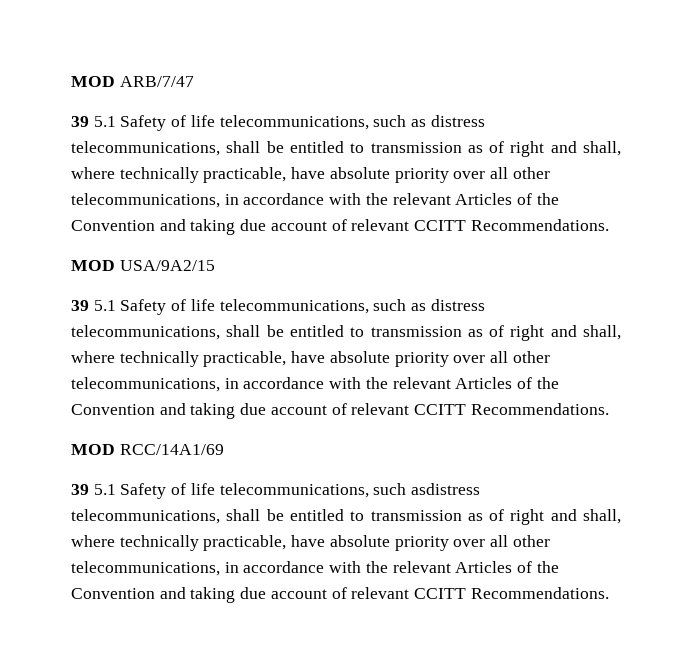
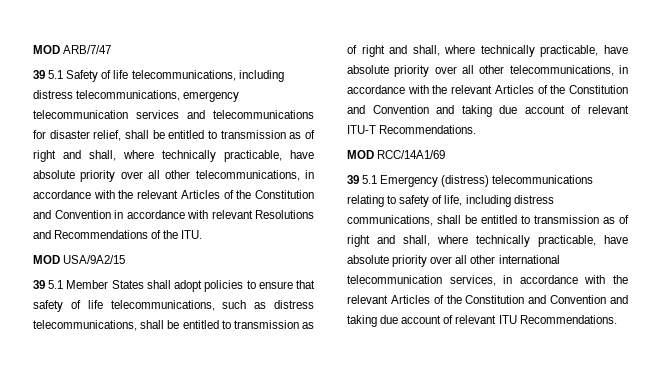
(369, 122) none -> [238,70,284,82] [33,90,240,102] [33,110,314,119] [33,130,315,141] [33,150,314,162] [33,170,314,182] [33,190,314,199] [33,210,314,219] [33,230,203,239] [33,255,126,264] [33,280,316,292] [33,300,215,312] including distress telecommunications, emergency telecommunication services and telecommunications for disaster relief, shall be entitled to transmission as of right and shall, where technically practicable, have absolute priority over all other telecommunications, in accordance with the relevant Articles of the Constitution and Convention in accordance with relevant Resolutions and Recommendations of the ITU. // MOD USA/9A2/15 // 39 5.1 Member States shall adopt policies to ensure that safety of life telecommunications,
[71,219,609,235] [71,260,215,271] [71,299,485,315] [71,325,220,340] Convention and taking due account of relevant CCITT Recommendations. // MOD USA/9A2/15 // 39 5.1 Safety of life telecommunications, such as distress telecommunications, -> [569,85,628,94] [347,105,629,117] [347,125,477,134] [347,150,446,159] [347,175,594,187] [347,195,554,207] [347,215,433,226] Constitution and Convention and taking due account of relevant ITU-T Recommendations. // MOD RCC/14A1/69 // 39 5.1 Emergency (distress) telecommunications relating to safety of life, including distress communications,
[71,377,559,392] [71,403,609,419] [71,444,224,455] [71,483,481,499] [71,509,622,525] [71,535,550,551] [71,561,559,576] [71,587,609,603] telecommunications, in accordance with the relevant Articles of the Convention and taking due account of relevant CCITT Recommendations. // MOD RCC/14A1/69 // 39 5.1 Safety of life telecommunications, such asdistress telecommunications, shall be entitled to transmission as of right and shall, where technically practicable, have absolute priority over all other telecommunications, in accordance with the relevant Articles of the Convention and taking due account of relevant CCITT Recommendations. -> [498,255,560,264] [347,275,628,286] [347,295,628,304] [347,315,617,327] international telecommunication services, in accordance with the relevant Articles of the Constitution and Convention and taking due account of relevant ITU Recommendations.

